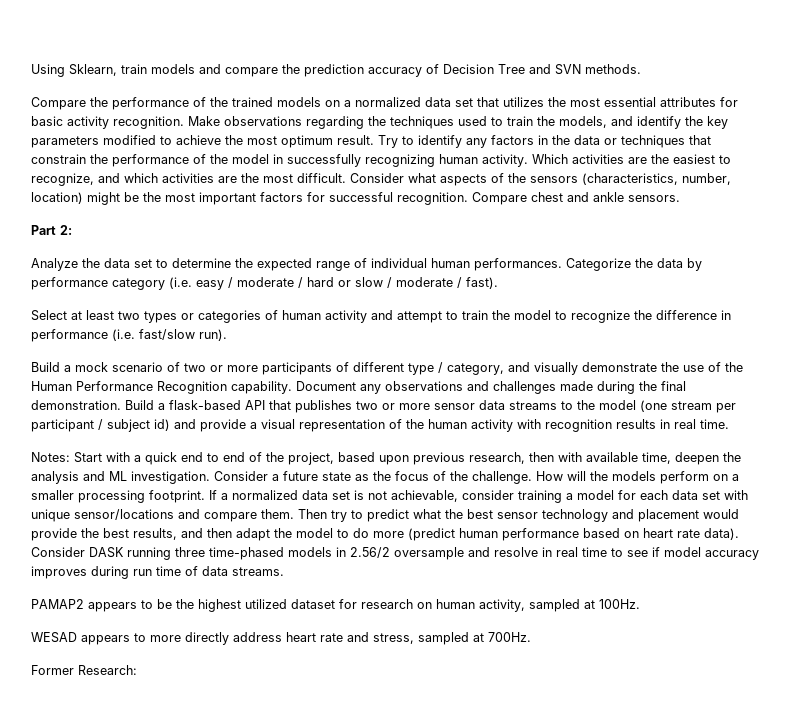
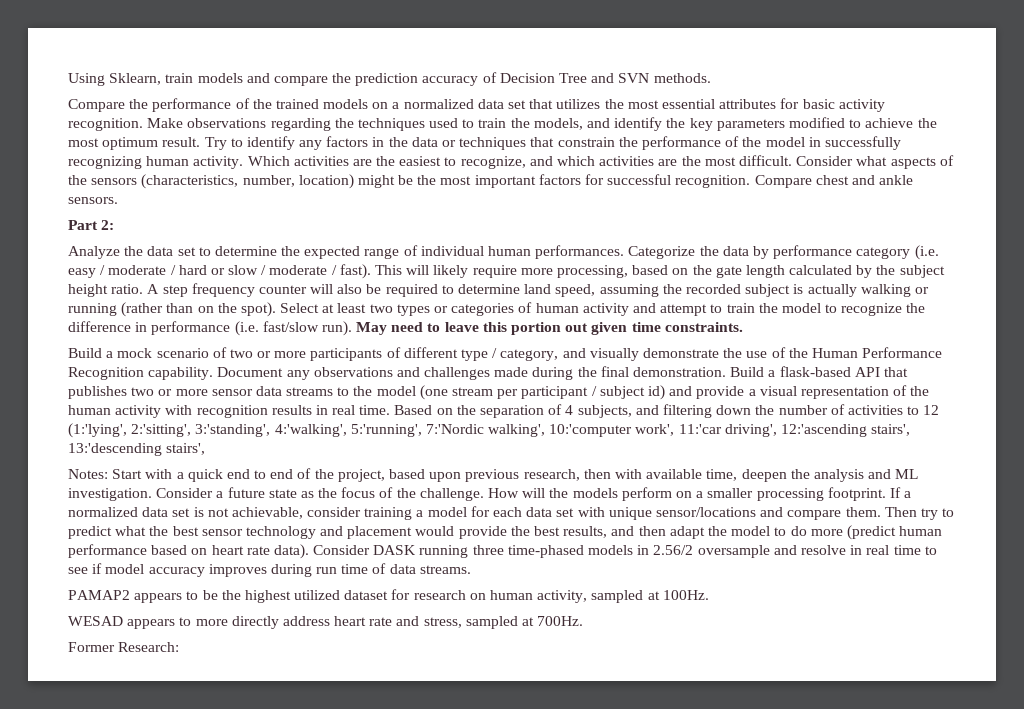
(498, 283) // -> [375,265,945,278] [68,283,929,297] [68,302,276,317] This will likely require more processing, based on the gate length calculated by the subject height ratio. A step frequency counter will also be required to determine land speed, assuming the recorded subject is actually walking or running (rather than on the spot).
(227, 335) none -> [356,322,743,335] May need to leave this portion out given time constraints.
(729, 424) none -> [394,404,940,418] [68,423,911,438] [68,443,206,456] Based on the separation of 4 subjects, and filtering down the number of activities to 12 (1:'lying', 2:'sitting', 3:'standing', 4:'walking', 5:'running', 7:'Nordic walking', 10:'computer work', 11:'car driving', 12:'ascending stairs', 13:'descending stairs',

